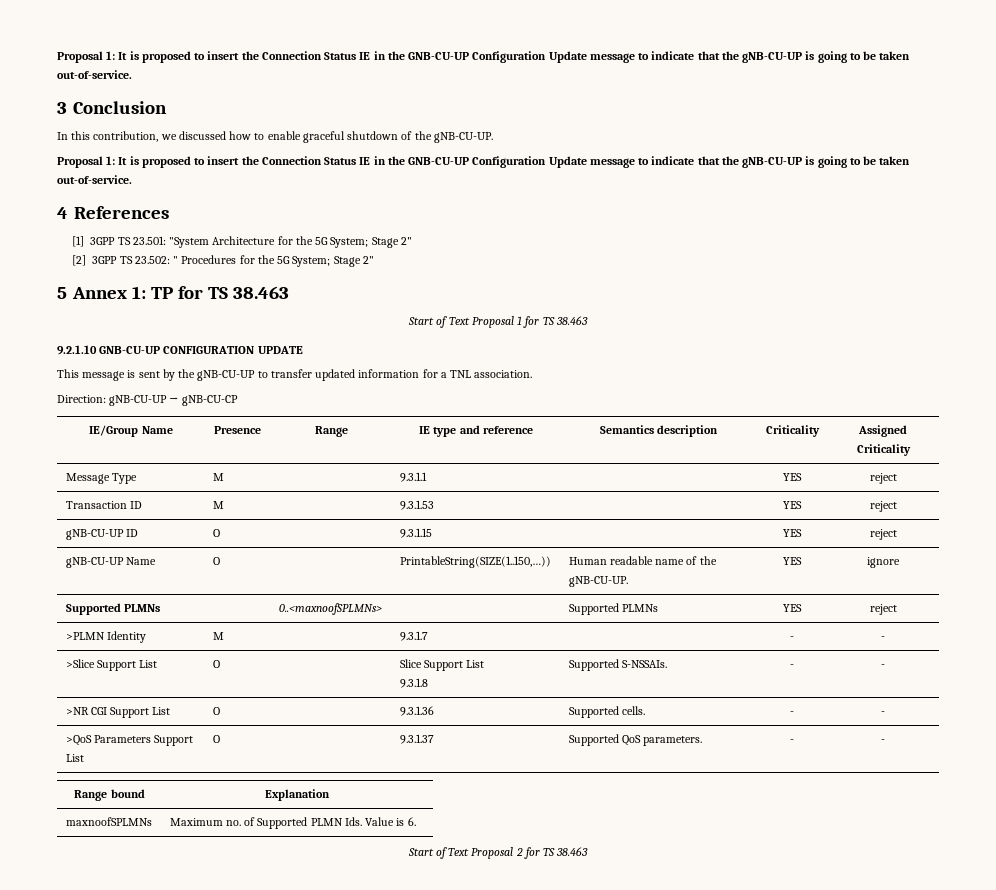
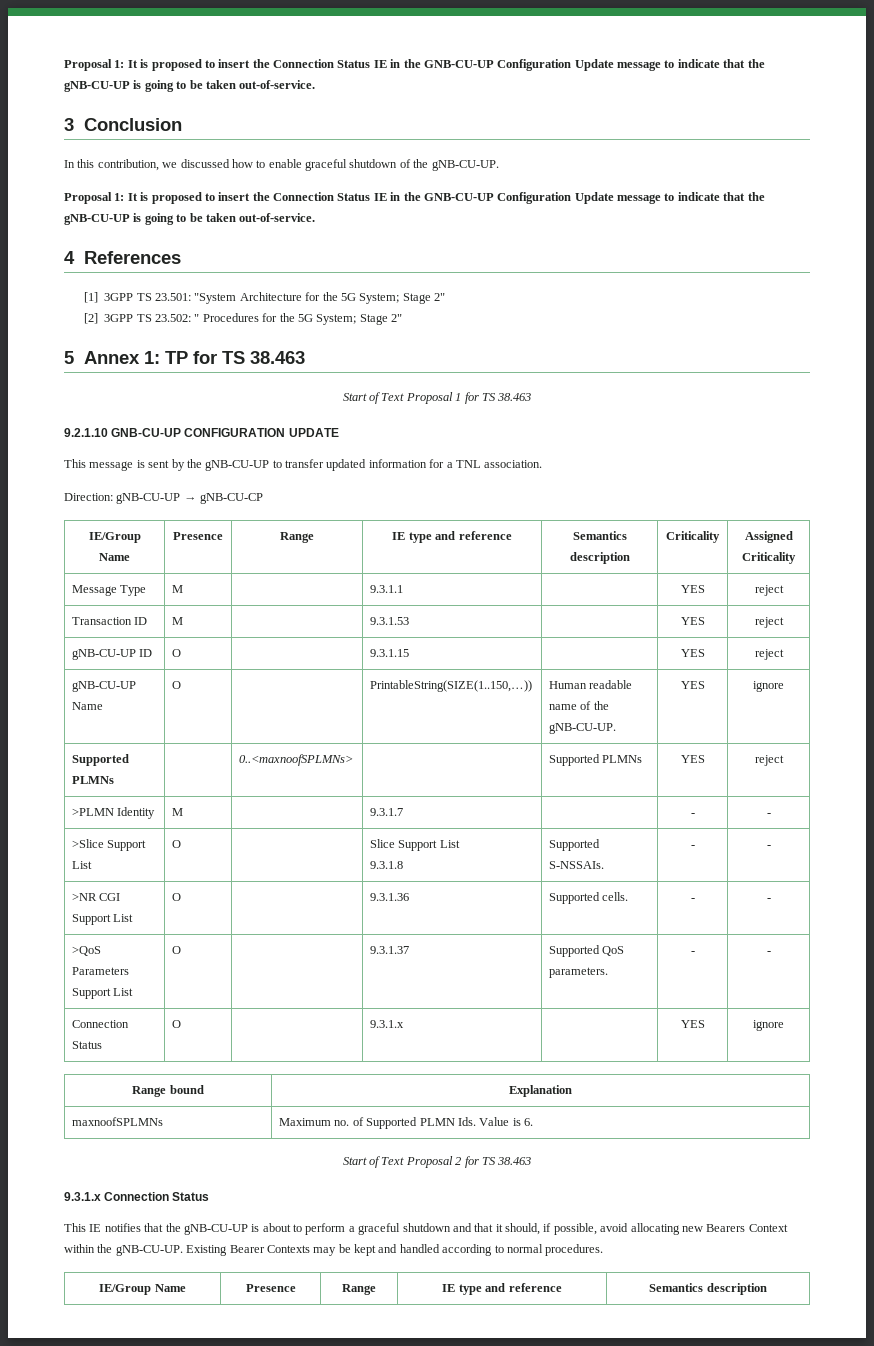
(885, 741) none -> [72,1020,130,1028] [72,1041,103,1049] [172,1020,182,1028] [370,1020,405,1028] [680,1020,705,1028] [753,1020,784,1031] // Connection Status | O | | 9.3.1.x | | YES | ignore
(589, 851) none -> [64,1192,210,1201] [64,1223,788,1235] [64,1244,604,1256] [99,1284,186,1295] [245,1284,296,1292] [342,1284,376,1295] [442,1283,562,1295] [649,1283,767,1295] // 9.3.1.x Connection Status // This IE notifies that the gNB-CU-UP is about to perform a graceful shutdown and that it should, if possible, avoid allocating new Bearers Context within the gNB-CU-UP. Existing Bearer Contexts may be kept and handled according to normal procedures. // IE/Group Name | Presence | Range | IE type and reference | Semantics description

